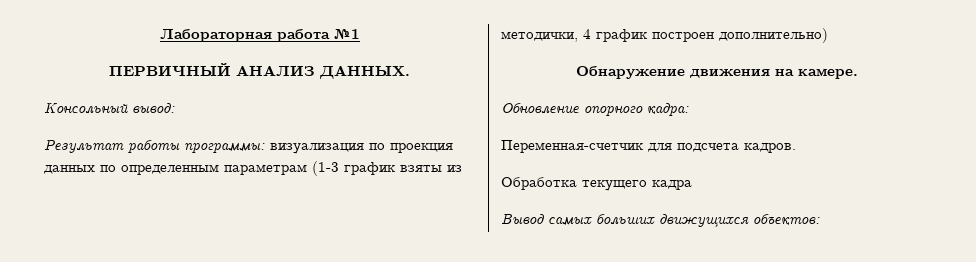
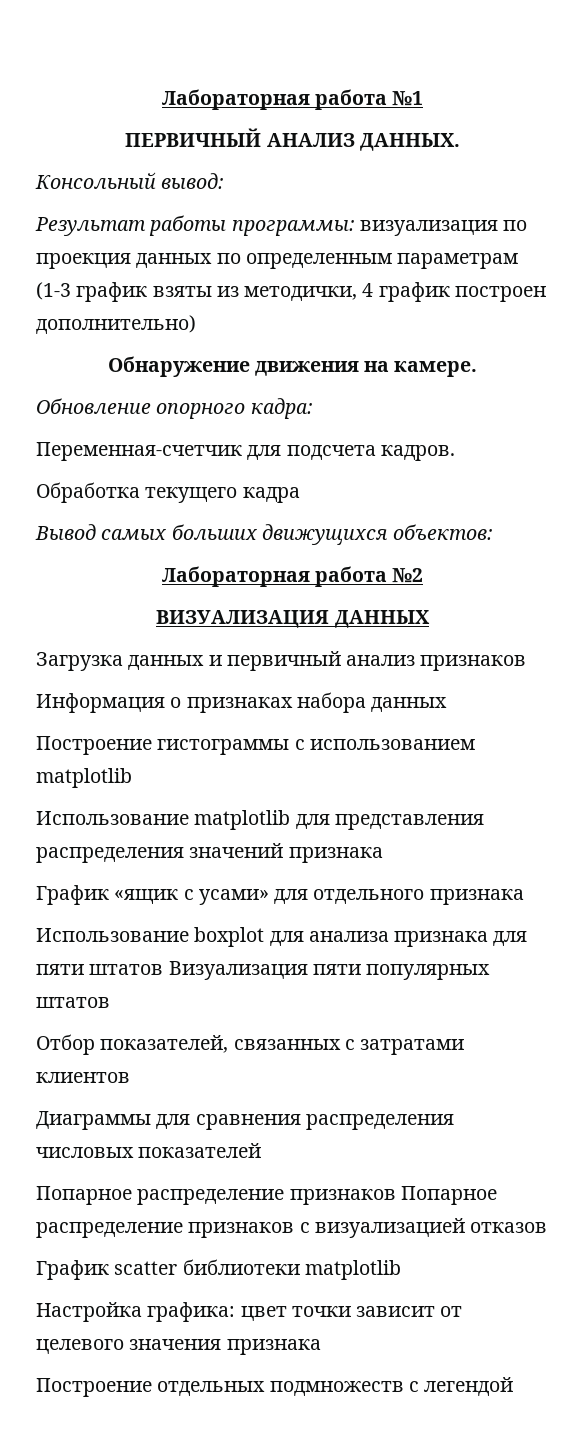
(820, 219) none -> [161,566,424,587] [156,610,430,628] [36,651,527,671] [36,692,448,713] [36,736,475,755] [36,768,132,788] [36,810,484,830] [36,843,383,863] [36,885,524,905] [36,927,528,947] [36,961,491,980] [36,997,110,1008] [36,1034,465,1055] [36,1072,130,1083] [36,1111,454,1130] [36,1143,262,1158] [36,1186,497,1205] [36,1218,548,1238] [36,1259,401,1280] [36,1302,463,1322] [36,1339,321,1355] [36,1377,514,1397] // Лабораторная работа №2 // ВИЗУАЛИЗАЦИЯ ДАННЫХ // Загрузка данных и первичный анализ признаков // Информация о признаках набора данных // Построение гистограммы с использованием matplotlib // Использование matplotlib для представления распределения значений признака // График «ящик с усами» для отдельного признака // Использование boxplot для анализа признака для пяти штатов Визуализация пяти популярных штатов // Отбор показателей, связанных с затратами клиентов // Диаграммы для сравнения распределения числовых показателей // Попарное распределение признаков Попарное распределение признаков с визуализацией отказов // График scatter библиотеки matplotlib // Настройка графика: цвет точки зависит от целевого значения признака // Построение отдельных подмножеств с легендой

